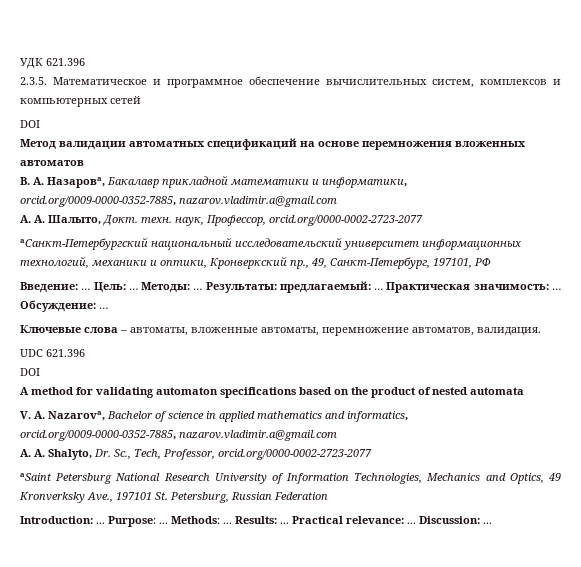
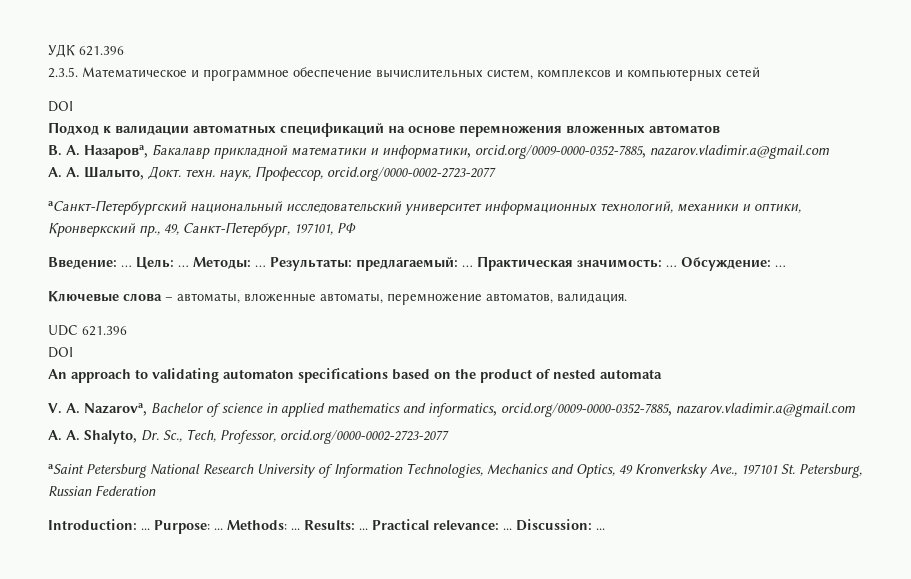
[20,139,56,150] Метод -> [48,122,111,135] Подход к
[20,387,93,395] A method for -> [48,369,148,383] An approach to

